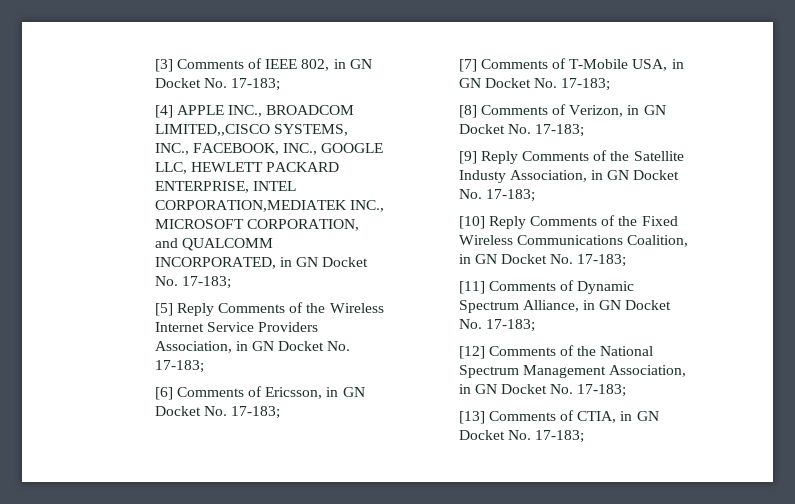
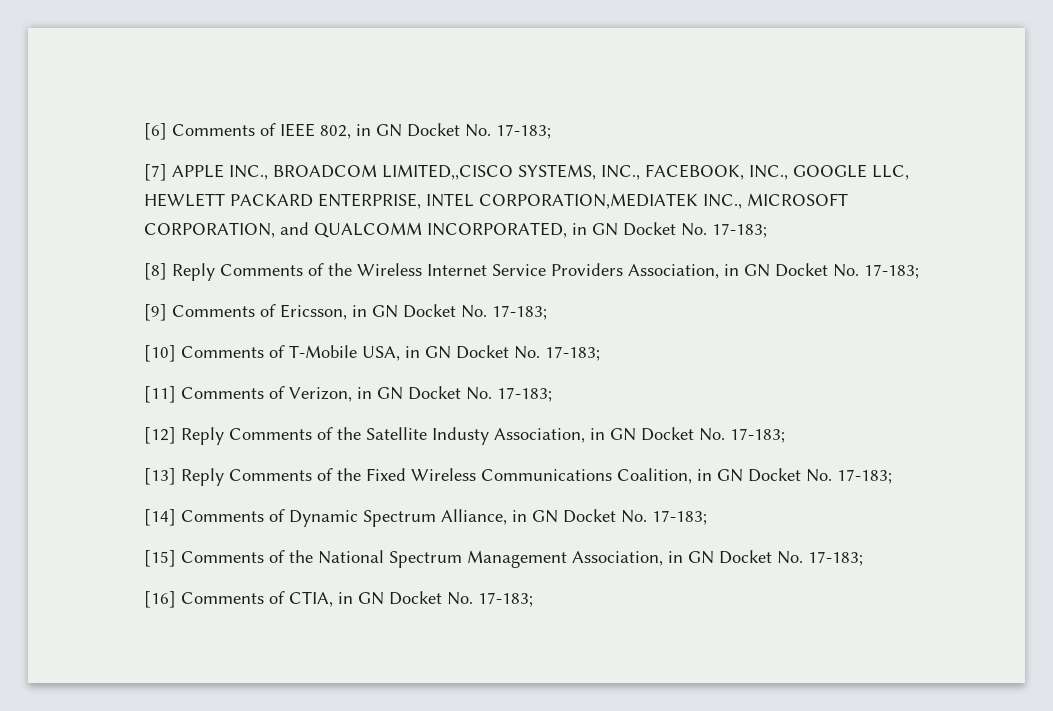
[154,59,173,72] [3] -> [143,123,167,140] [6]
[154,105,173,118] [4] -> [143,164,167,181] [7]
[154,303,173,316] [5] -> [143,263,167,280] [8]
[154,387,173,400] [6] -> [143,304,167,321] [9]
[458,59,477,72] [7] -> [143,345,176,362] [10]
[458,105,477,118] [8] -> [143,386,176,403] [11]
[458,151,477,164] [9] -> [143,427,176,444] [12]
[458,216,485,229] [10] -> [143,468,176,485] [13]
[458,281,485,294] [11] -> [143,509,176,526] [14]
[458,346,485,359] [12] -> [143,550,176,567] [15]
[458,411,485,424] [13] -> [143,591,176,608] [16]

